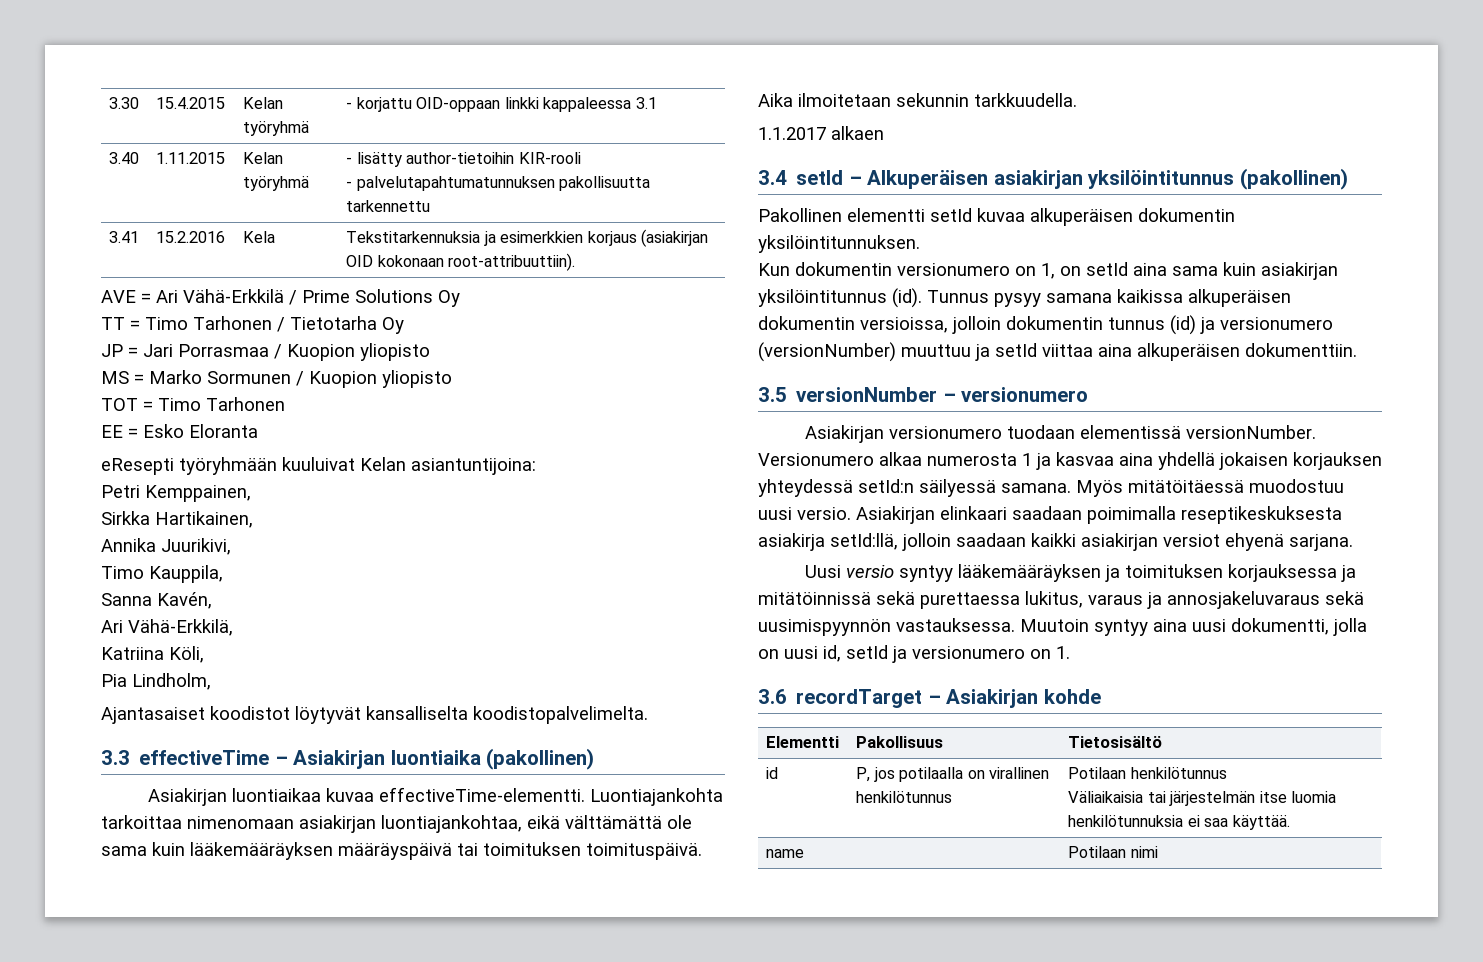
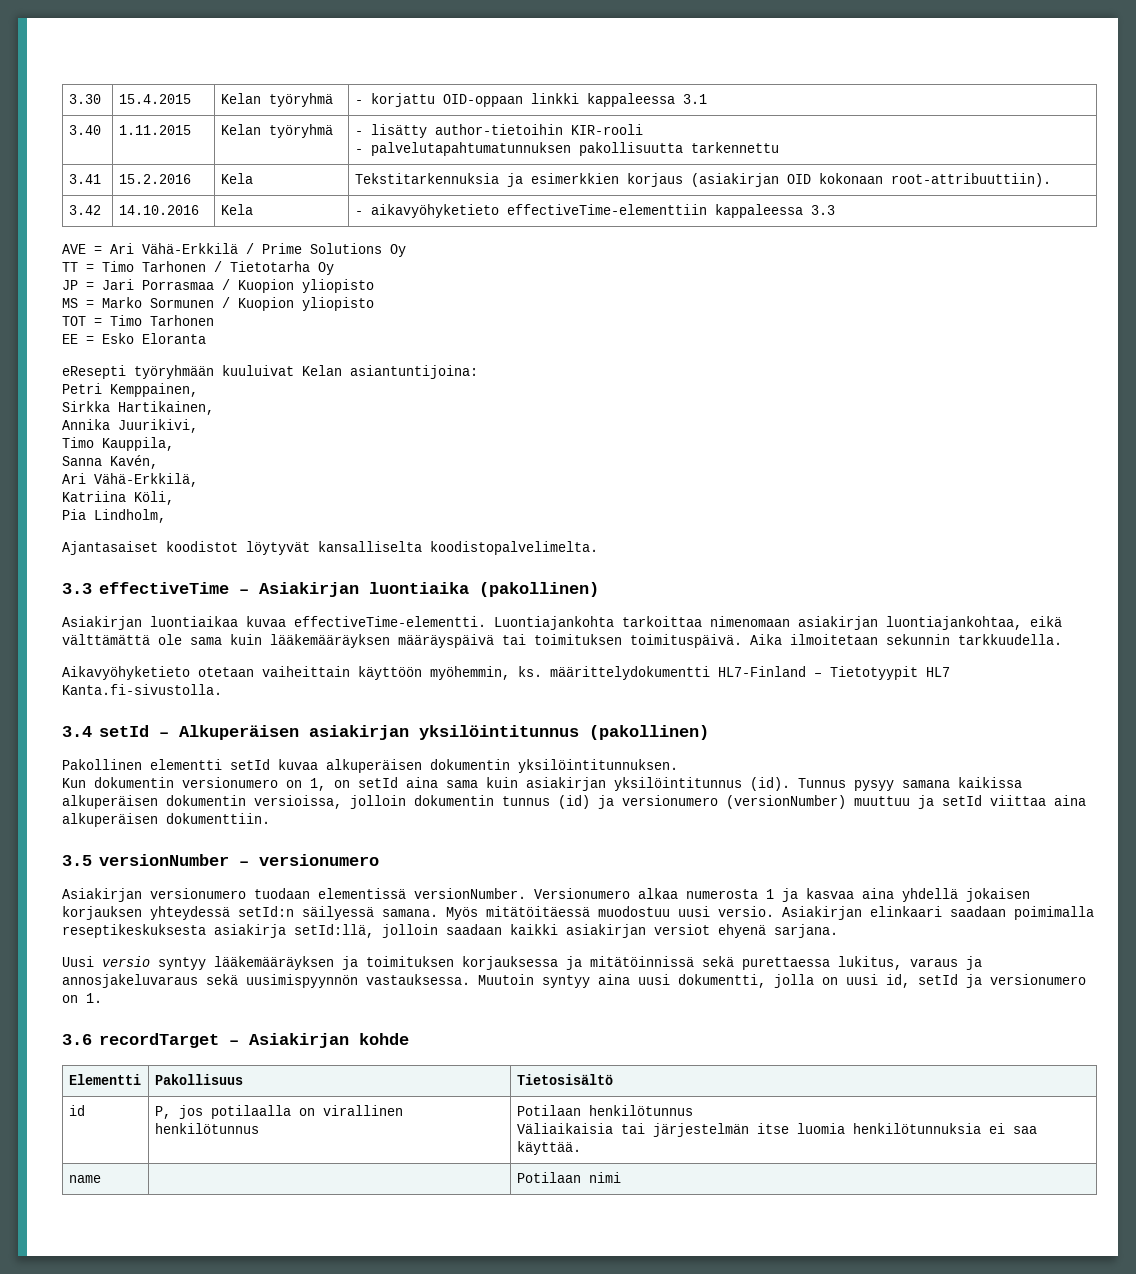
(576, 262) none -> [68,205,101,215] [118,205,199,215] [220,204,253,215] [354,204,835,218] // 3.42 | 14.10.2016 | Kela | - aikavyöhyketieto effectiveTime-elementtiin kappaleessa 3.3
[758,126,884,140] 1.1.2017 alkaen -> [62,666,950,680] [62,684,222,695] Aikavyöhyketieto otetaan vaiheittain käyttöön myöhemmin, ks. määrittelydokumentti HL7-Finland – Tietotyypit HL7 Kanta.fi-sivustolla.

